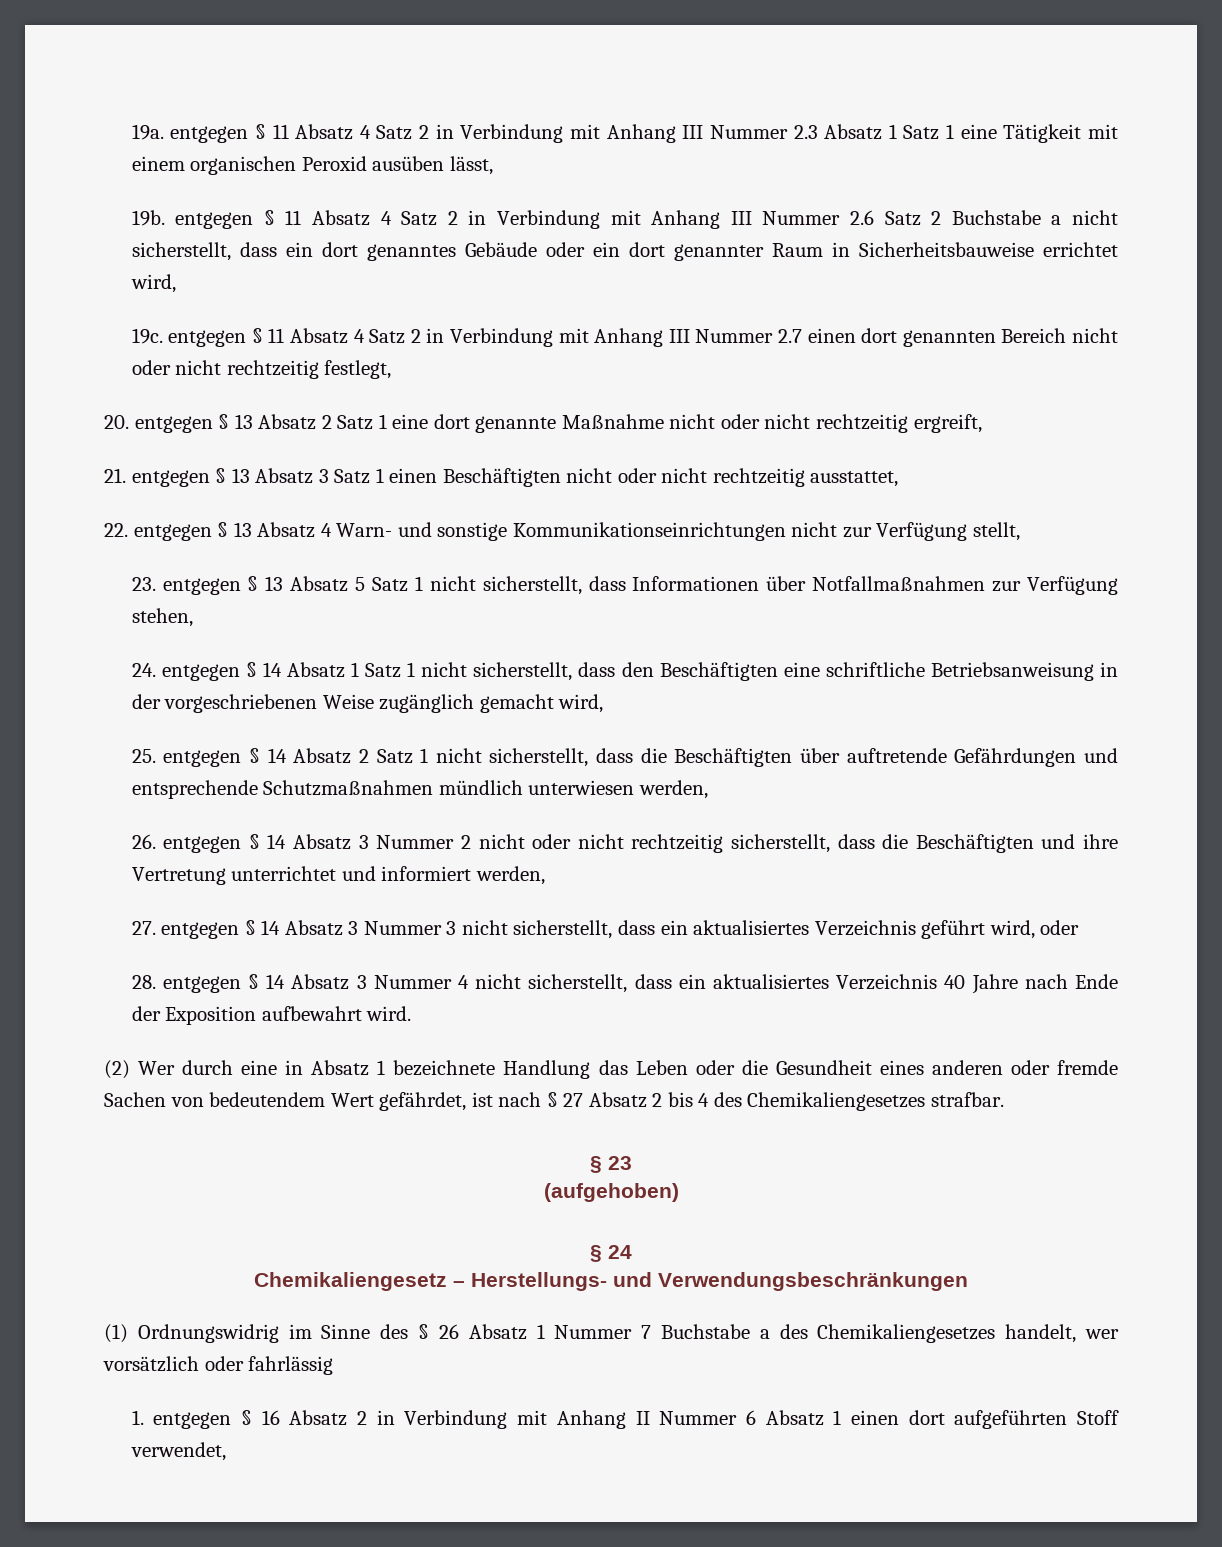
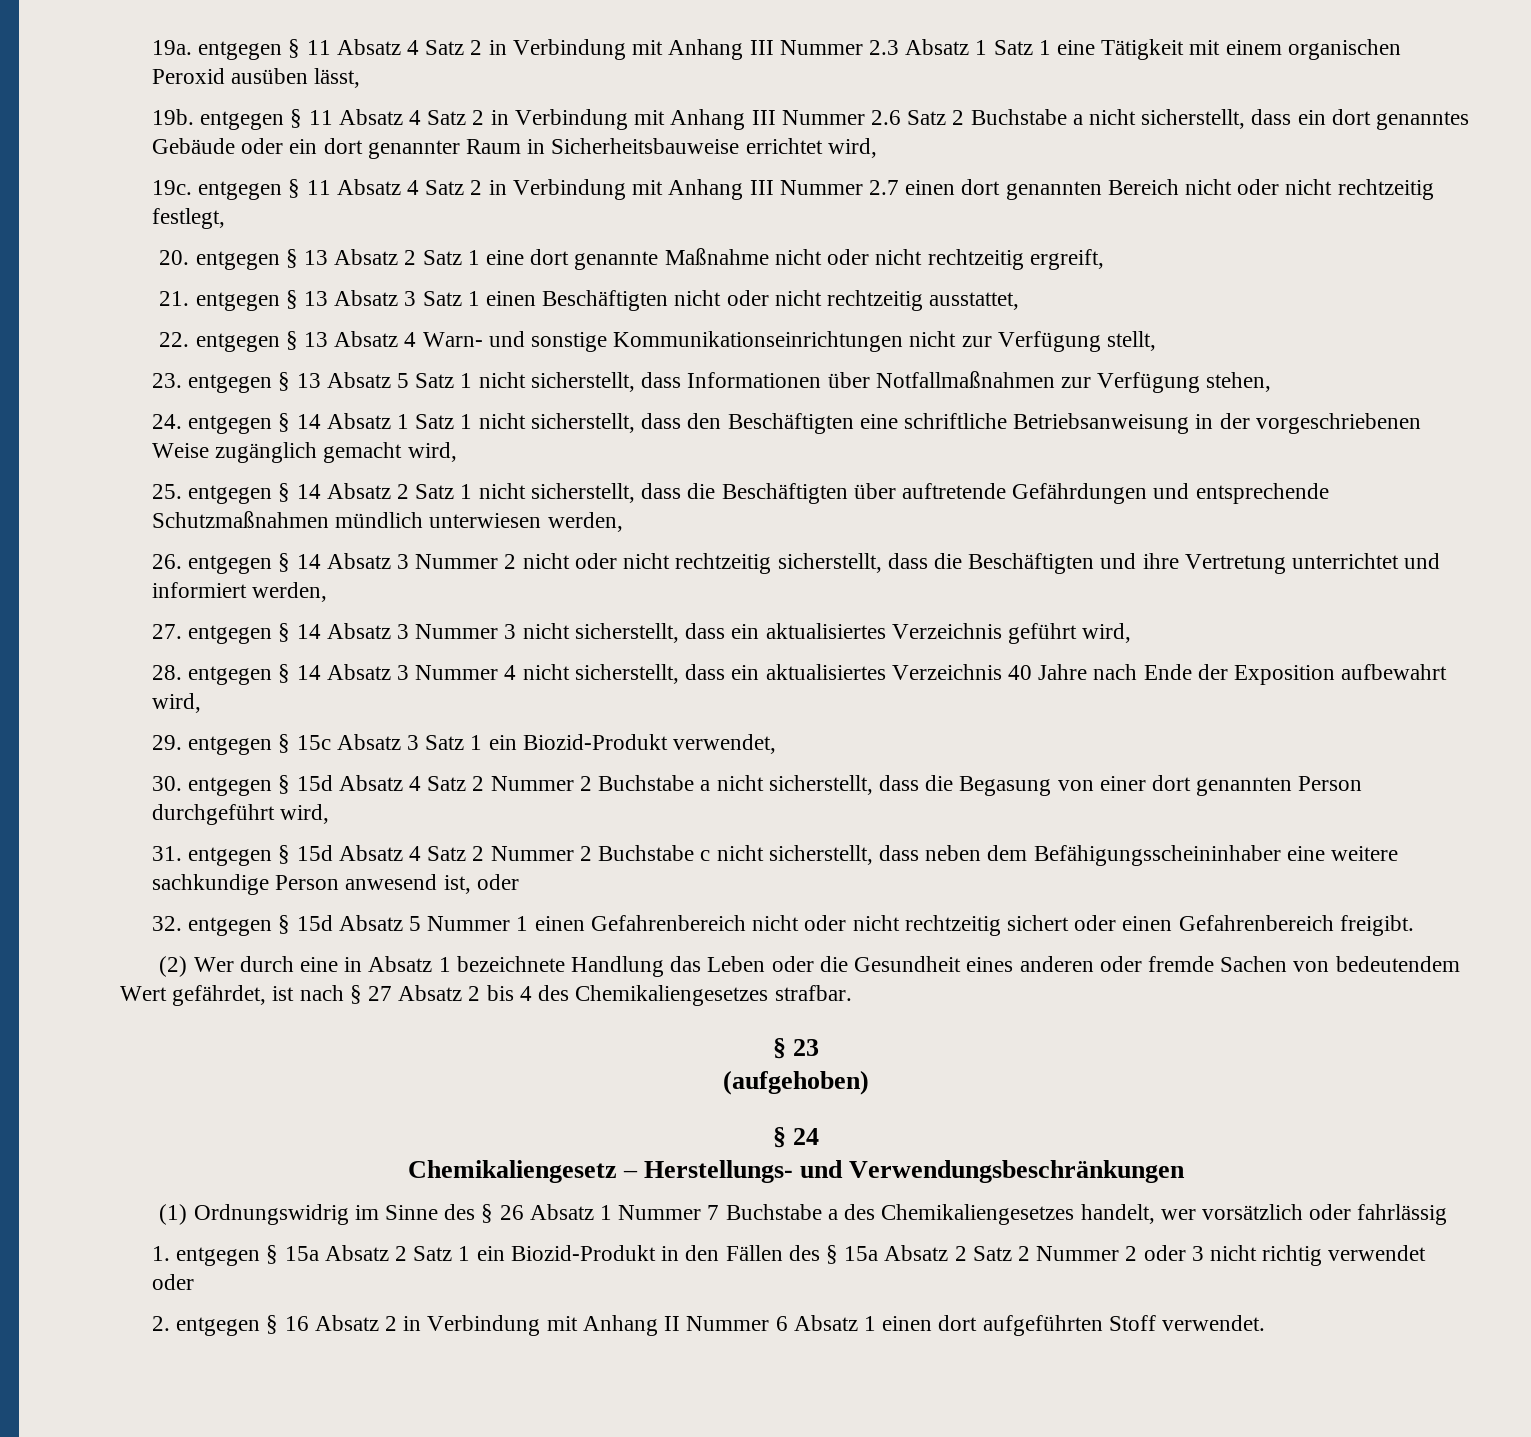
[1040,920,1080,935] oder -> (1132, 633) none
[366,1006,412,1021] wird. -> [151,693,201,713] [151,734,777,755] [151,775,1363,796] [151,804,330,825] [151,845,1398,866] [151,874,519,895] [151,915,1414,936] wird, // 29. entgegen § 15c Absatz 3 Satz 1 ein Biozid-Produkt verwendet, // 30. entgegen § 15d Absatz 4 Satz 2 Nummer 2 Buchstabe a nicht sicherstellt, dass die Begasung von einer dort genannten Person durchgeführt wird, // 31. entgegen § 15d Absatz 4 Satz 2 Nummer 2 Buchstabe c nicht sicherstellt, dass neben dem Befähigungsscheininhaber eine weitere sachkundige Person anwesend ist, oder // 32. entgegen § 15d Absatz 5 Nummer 1 einen Gefahrenbereich nicht oder nicht rechtzeitig sichert oder einen Gefahrenbereich freigibt.
(253, 1417) none -> [284,1245,1427,1266] [151,1274,194,1290] [151,1315,279,1336] 15a Absatz 2 Satz 1 ein Biozid-Produkt in den Fällen des § 15a Absatz 2 Satz 2 Nummer 2 oder 3 nicht richtig verwendet oder // 2. entgegen §
[130,1442,226,1461] verwendet, -> [1161,1315,1265,1331] verwendet.

